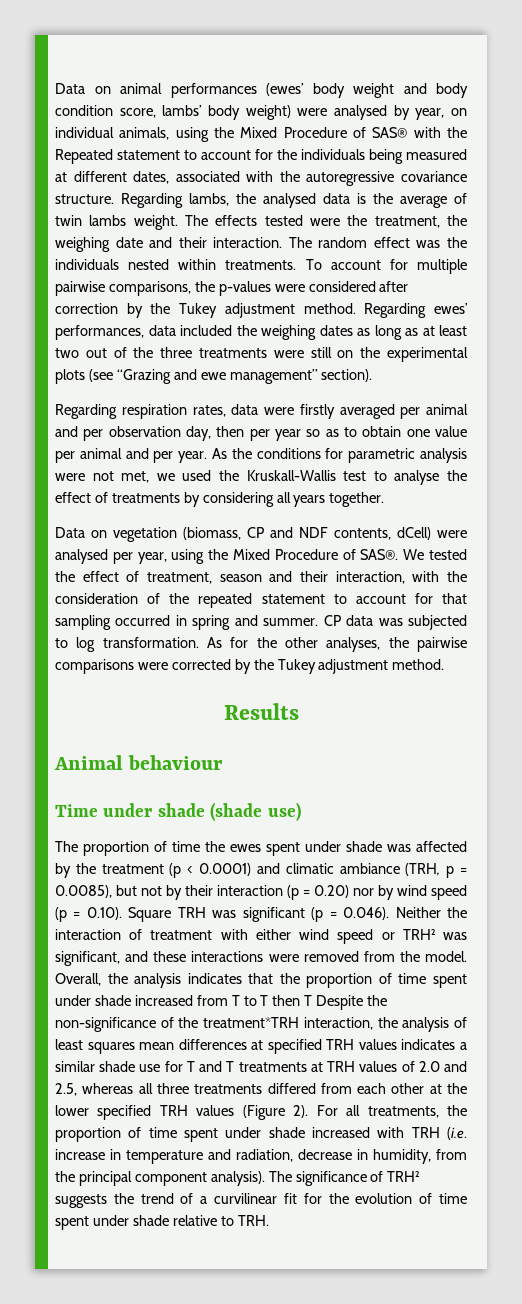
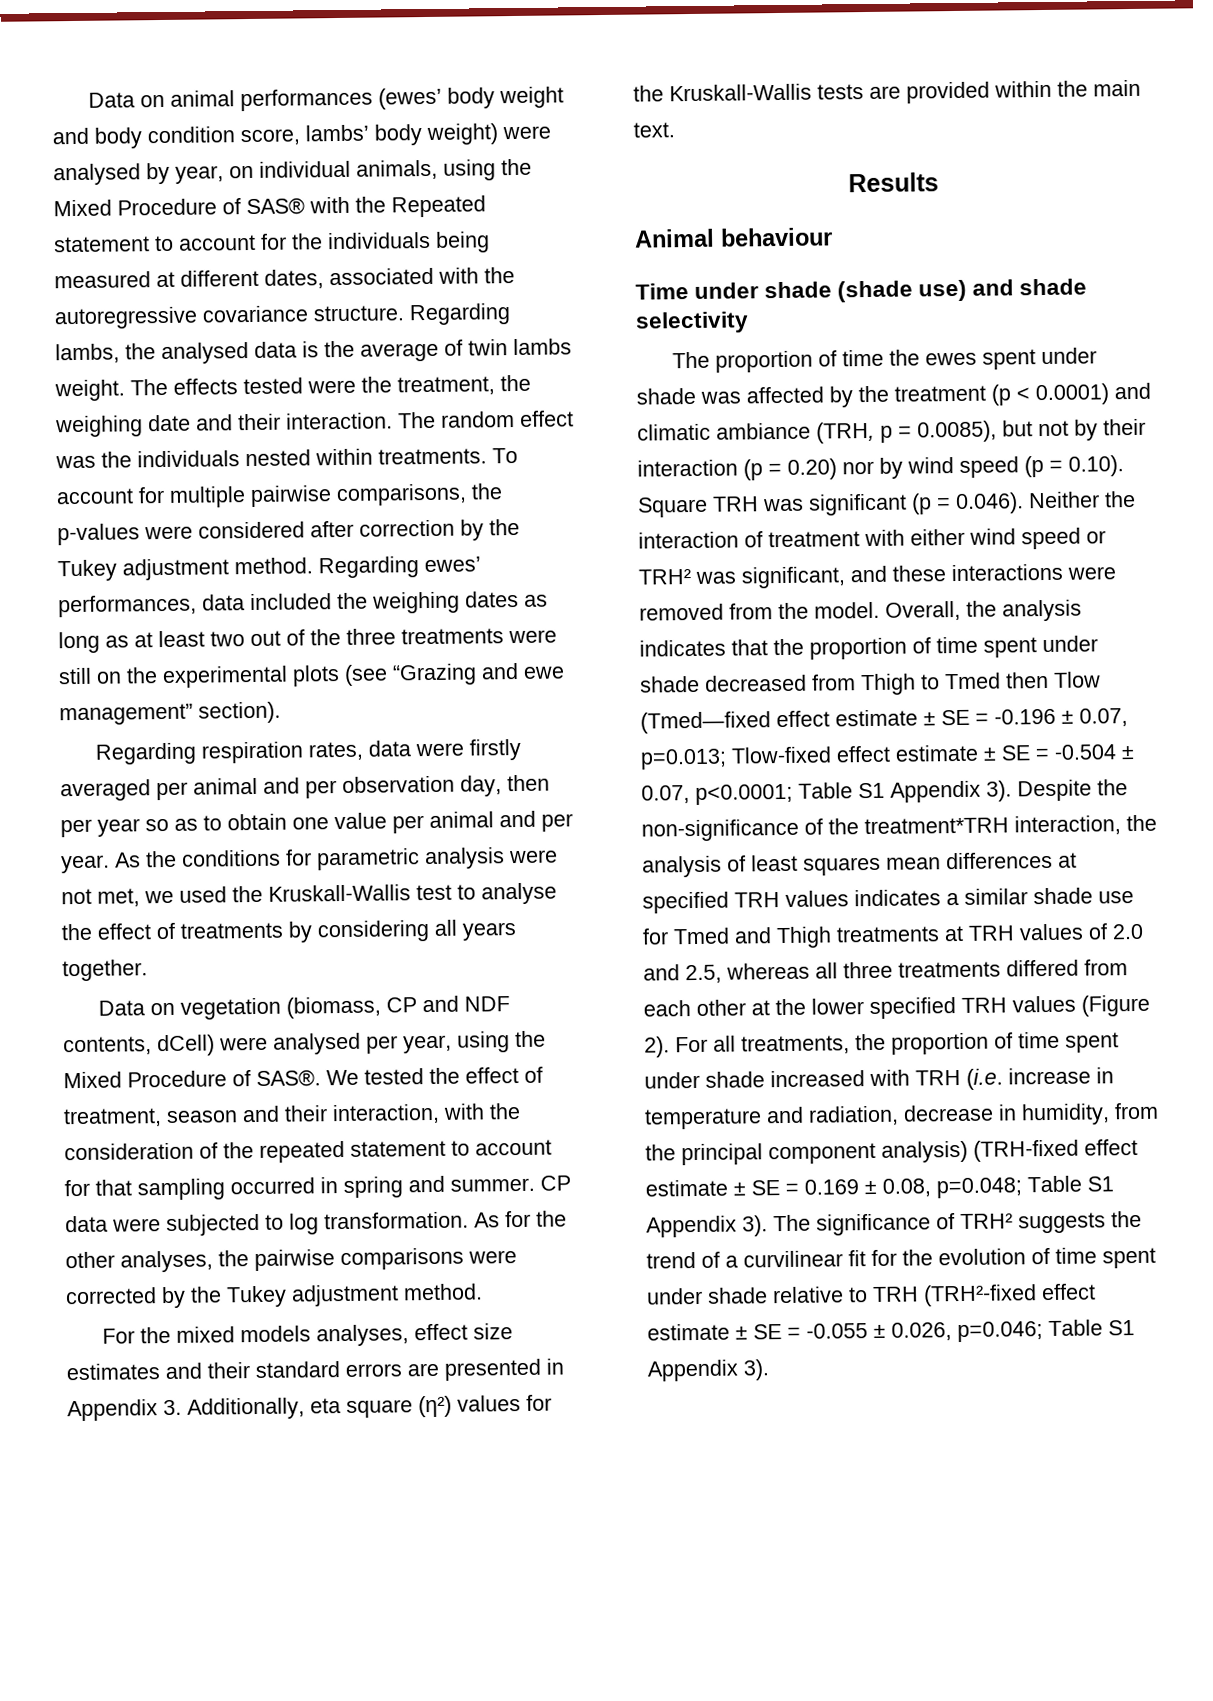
[378,618,403,626] was -> [112,1218,161,1232] were
(445, 664) none -> [102,1323,514,1347] [66,1358,564,1381] [67,1394,552,1422] [633,79,1141,104] [633,122,675,138] // For the mixed models analyses, effect size estimates and their standard errors are presented in Appendix 3. Additionally, eta square (η²) values for the Kruskall-Wallis tests are provided within the main text.
(301, 811) none -> [972,278,1088,296] [635,311,749,334] and shade selectivity
[134,995,313,1006] increased from T to T then T -> [705,671,1101,696] [640,708,1128,734] [640,744,1134,770] [641,780,1012,805] decreased from Thigh to Tmed then Tlow (Tmed—fixed effect estimate ± SE = -0.196 ± 0.07, p=0.013; Tlow-fixed effect estimate ± SE = -0.504 ± 0.07, p<0.0001; Table S1 Appendix 3).
[186,1061,235,1072] T and T -> [673,926,832,949] Tmed and Thigh
[210,1171,265,1186] analysis). -> [881,1138,1138,1163] [645,1175,1114,1199] [646,1215,768,1238] analysis) (TRH-fixed effect estimate ± SE = 0.169 ± 0.08, p=0.048; Table S1 Appendix 3).
[237,1215,269,1226] TRH. -> [872,1283,1096,1307] [647,1319,1135,1343] [647,1359,770,1382] TRH (TRH²-fixed effect estimate ± SE = -0.055 ± 0.026, p=0.046; Table S1 Appendix 3).

